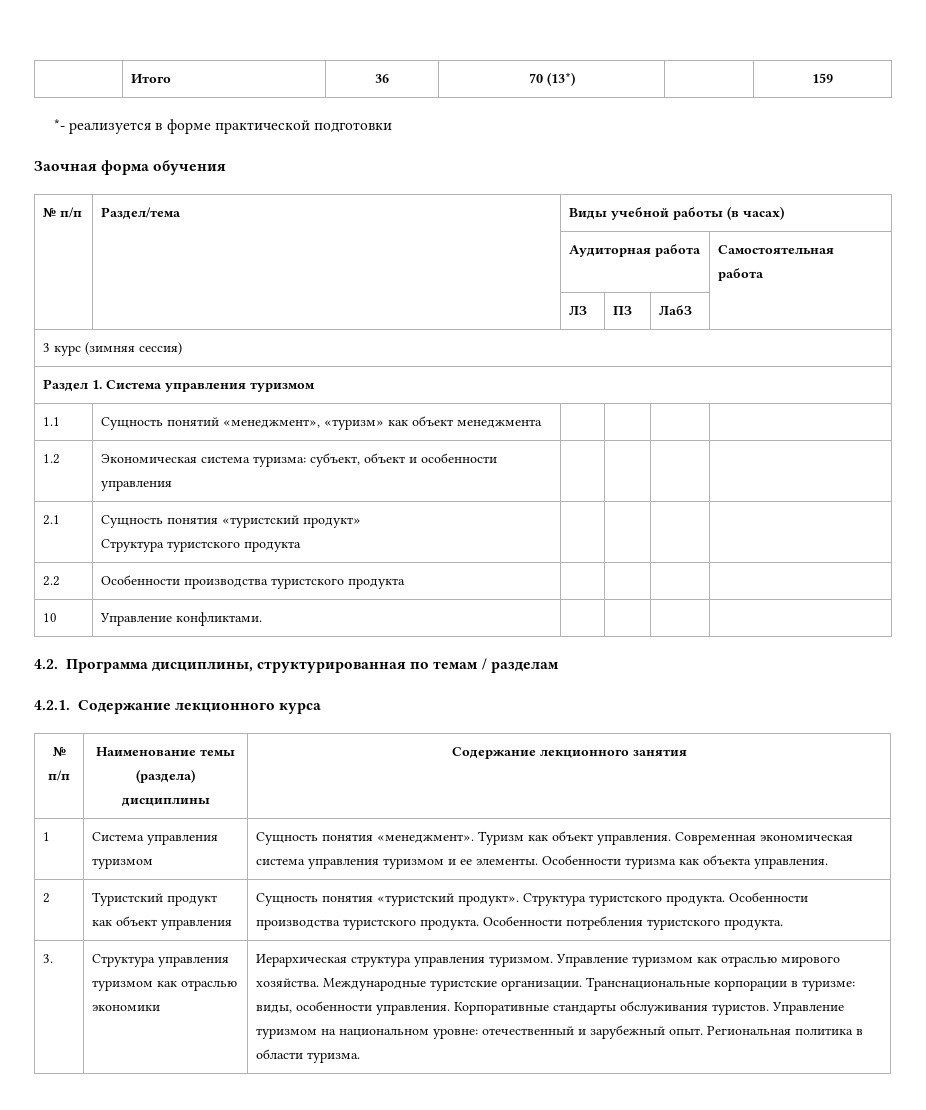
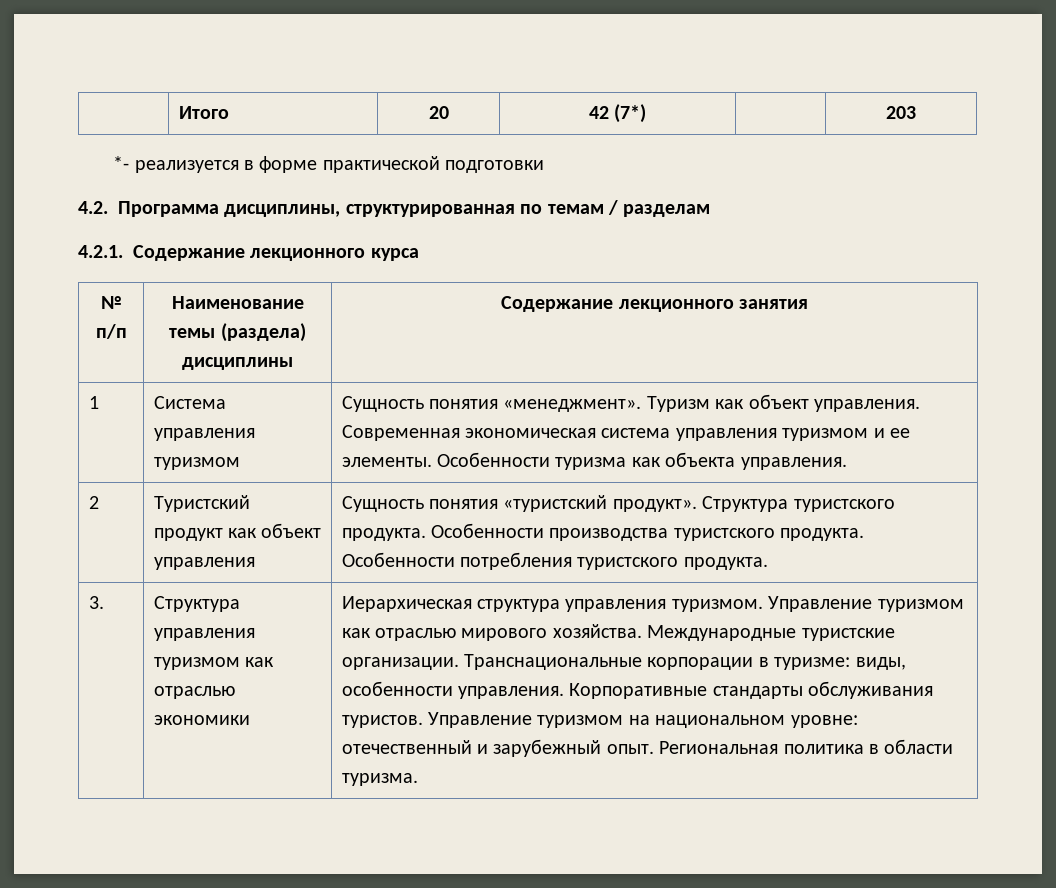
[375,74,389,83] [528,72,575,86] [812,73,833,83] 36 | 70 (13*) | | 159 -> [428,106,449,119] [588,104,647,123] [885,106,916,119] 20 | 42 (7*) | | 203
[34,160,227,175] [42,207,83,218] [101,207,182,220] [569,206,785,220] [569,244,702,257] [718,245,835,254] [718,268,765,281] [569,306,588,315] [613,306,633,315] [659,305,693,315] [43,342,183,356] [43,379,316,392] [43,417,61,426] [101,416,543,430] [43,454,61,464] [101,453,498,467] [101,480,173,491] [43,515,61,525] [101,515,362,528] [101,539,302,552] [43,576,61,586] [101,575,406,589] [43,613,58,622] [100,612,263,626] // Заочная форма обучения // № п/п | Раздел/тема | Виды учебной работы (в часах) // | | Аудиторная работа | Самостоятельная работа // | | ЛЗ | ПЗ | ЛабЗ | // 3 курс (зимняя сессия) // Раздел 1. Система управления туризмом // 1.1 | Сущность понятий «менеджмент», «туризм» как объект менеджмента | | | | // 1.2 | Экономическая система туризма: субъект, объект и особенности управления | | | | // 2.1 | Сущность понятия «туристский продукт» // Структура туристского продукта | | | | // 2.2 | Особенности производства туристского продукта | | | | // 10 | Управление конфликтами. | | | | -> (545, 166) none

